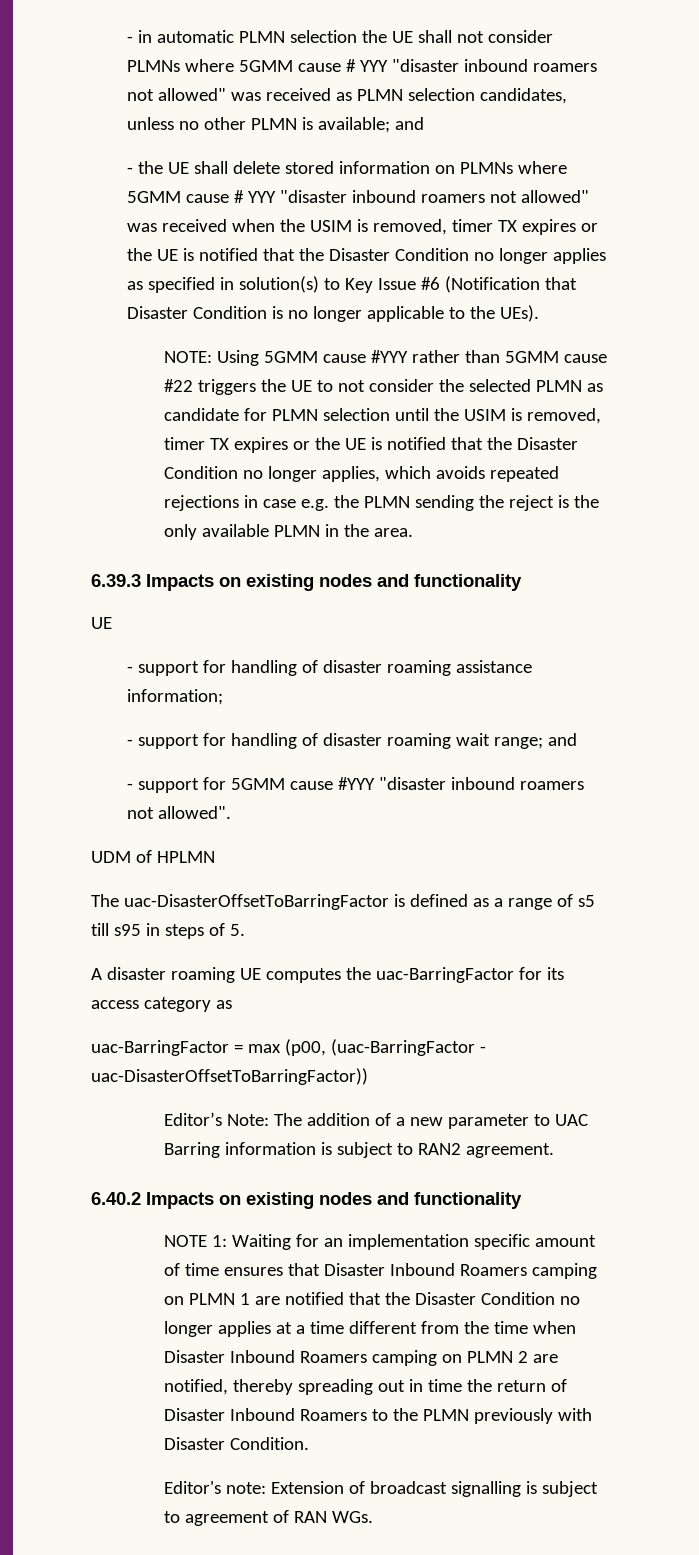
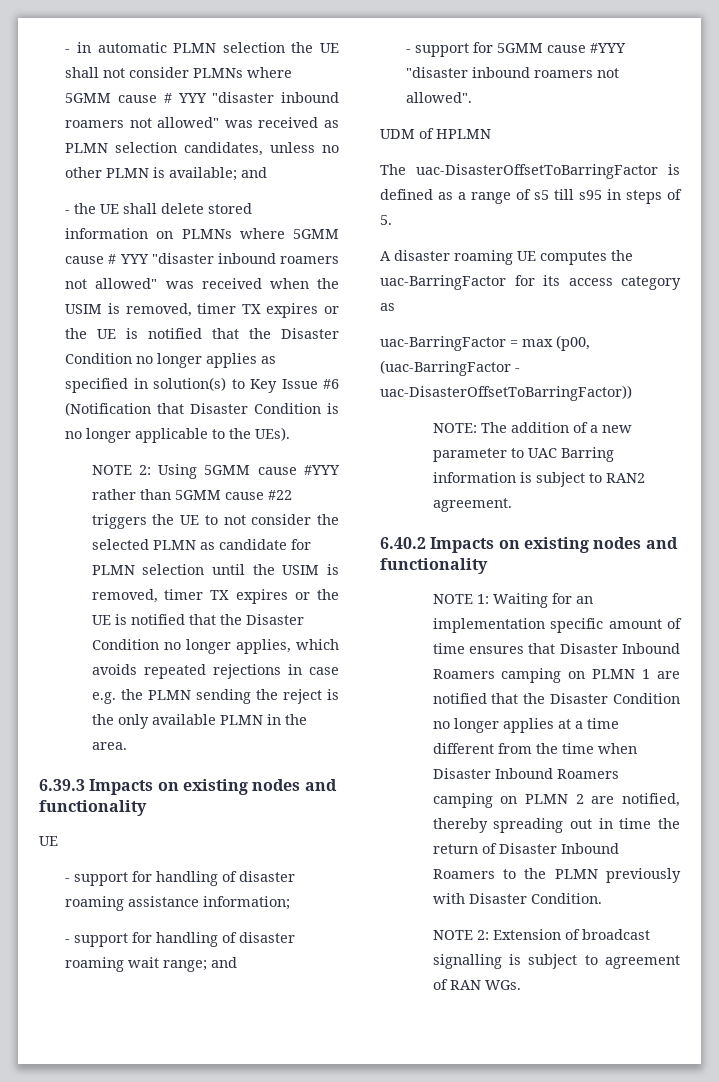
[163,351,212,363] NOTE: -> [91,465,151,475] NOTE 2:
[163,1112,269,1126] Editor’s Note: -> [432,423,477,433] NOTE:
[163,1481,266,1494] Editor's note: -> [432,930,489,940] NOTE 2:

